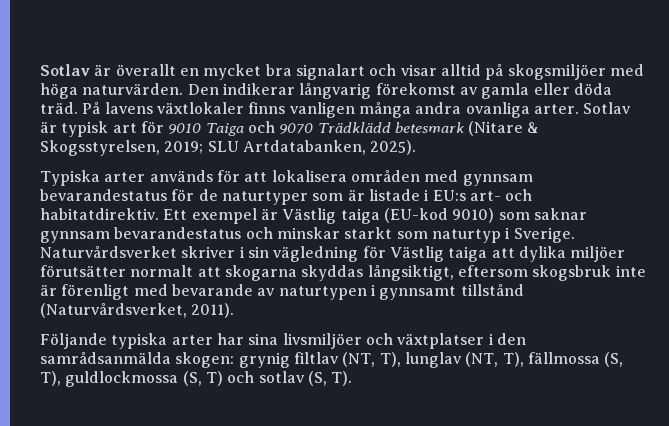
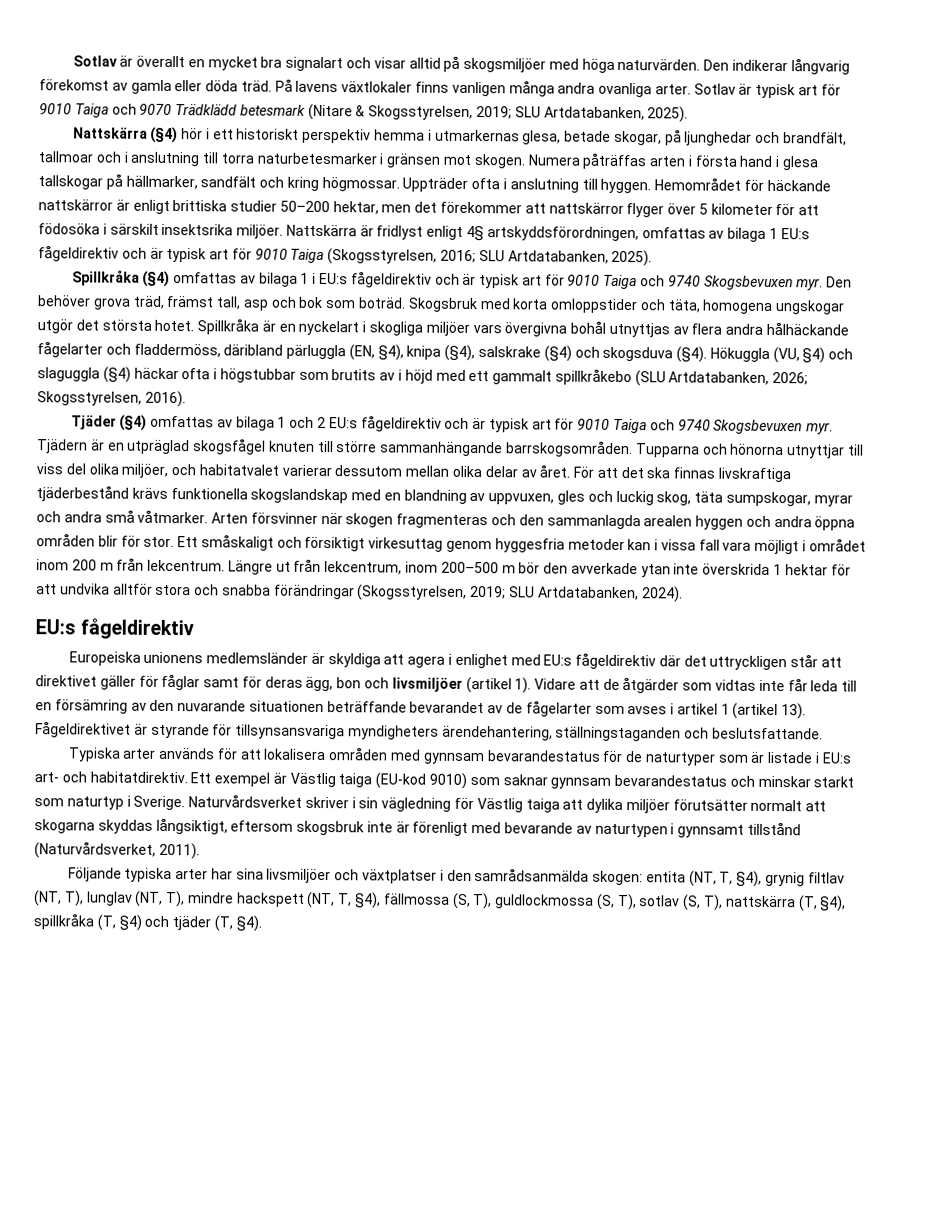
(417, 147) none -> [72,126,848,146] [38,151,820,171] [38,173,831,194] [38,199,820,218] [38,223,810,242] [38,245,653,267] [71,270,853,291] [37,295,846,315] [37,318,850,338] [37,341,854,364] [37,366,809,387] [37,390,186,408] [70,414,834,435] [37,438,864,459] [36,463,792,483] [36,485,853,507] [36,509,856,531] [36,533,866,555] [36,557,851,578] [36,583,683,603] [35,618,195,640] [68,651,843,671] [35,673,858,694] [35,699,807,720] [35,721,824,742] // Nattskärra (§4) hör i ett historiskt perspektiv hemma i utmarkernas glesa, betade skogar, på ljunghedar och brandfält, tallmoar och i anslutning till torra naturbetesmarker i gränsen mot skogen. Numera påträffas arten i första hand i glesa tallskogar på hällmarker, sandfält och kring högmossar. Uppträder ofta i anslutning till hyggen. Hemområdet för häckande nattskärror är enligt brittiska studier 50–200 hektar, men det förekommer att nattskärror flyger över 5 kilometer för att födosöka i särskilt insektsrika miljöer. Nattskärra är fridlyst enligt 4§ artskyddsförordningen, omfattas av bilaga 1 EU:s fågeldirektiv och är typisk art för 9010 Taiga (Skogsstyrelsen, 2016; SLU Artdatabanken, 2025). // Spillkråka (§4) omfattas av bilaga 1 i EU:s fågeldirektiv och är typisk art för 9010 Taiga och 9740 Skogsbevuxen myr. Den behöver grova träd, främst tall, asp och bok som boträd. Skogsbruk med korta omloppstider och täta, homogena ungskogar utgör det största hotet. Spillkråka är en nyckelart i skogliga miljöer vars övergivna bohål utnyttjas av flera andra hålhäckande fågelarter och fladdermöss, däribland pärluggla (EN, §4), knipa (§4), salskrake (§4) och skogsduva (§4). Hökuggla (VU, §4) och slaguggla (§4) häckar ofta i högstubbar som brutits av i höjd med ett gammalt spillkråkebo (SLU Artdatabanken, 2026; Skogsstyrelsen, 2016). // Tjäder (§4) omfattas av bilaga 1 och 2 EU:s fågeldirektiv och är typisk art för 9010 Taiga och 9740 Skogsbevuxen myr. Tjädern är en utpräglad skogsfågel knuten till större sammanhängande barrskogsområden. Tupparna och hönorna utnyttjar till viss del olika miljöer, och habitatvalet varierar dessutom mellan olika delar av året. För att det ska finnas livskraftiga tjäderbestånd krävs funktionella skogslandskap med en blandning av uppvuxen, gles och luckig skog, täta sumpskogar, myrar och andra små våtmarker. Arten försvinner när skogen fragmenteras och den sammanlagda arealen hyggen och andra öppna områden blir för stor. Ett småskaligt och försiktigt virkesuttag genom hyggesfria metoder kan i vissa fall vara möjligt i området inom 200 m från lekcentrum. Längre ut från lekcentrum, inom 200–500 m bör den avverkade ytan inte överskrida 1 hektar för att undvika alltför stora och snabba förändringar (Skogsstyrelsen, 2019; SLU Artdatabanken, 2024). // EU:s fågeldirektiv // Europeiska unionens medlemsländer är skyldiga att agera i enlighet med EU:s fågeldirektiv där det uttryckligen står att direktivet gäller för fåglar samt för deras ägg, bon och livsmiljöer (artikel 1). Vidare att de åtgärder som vidtas inte får leda till en försämring av den nuvarande situationen beträffande bevarandet av de fågelarter som avses i artikel 1 (artikel 13). Fågeldirektivet är styrande för tillsynsansvariga myndigheters ärendehantering, ställningstaganden och beslutsfattande.
(235, 360) none -> [645,870,763,887] entita (NT, T, §4),
(524, 359) none -> [187,891,382,909] mindre hackspett (NT, T, §4),
[205,371,353,386] T) och sotlav (S, T). -> [617,893,847,912] [33,913,262,932] T), sotlav (S, T), nattskärra (T, §4), spillkråka (T, §4) och tjäder (T, §4).

